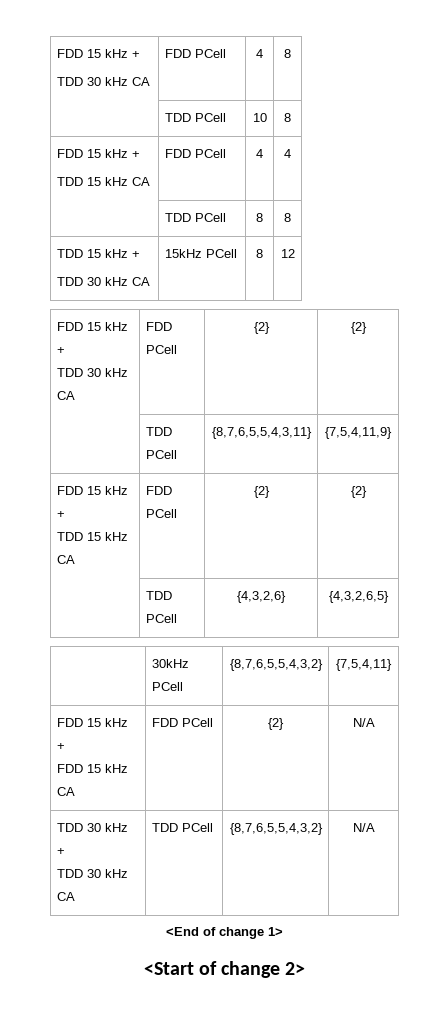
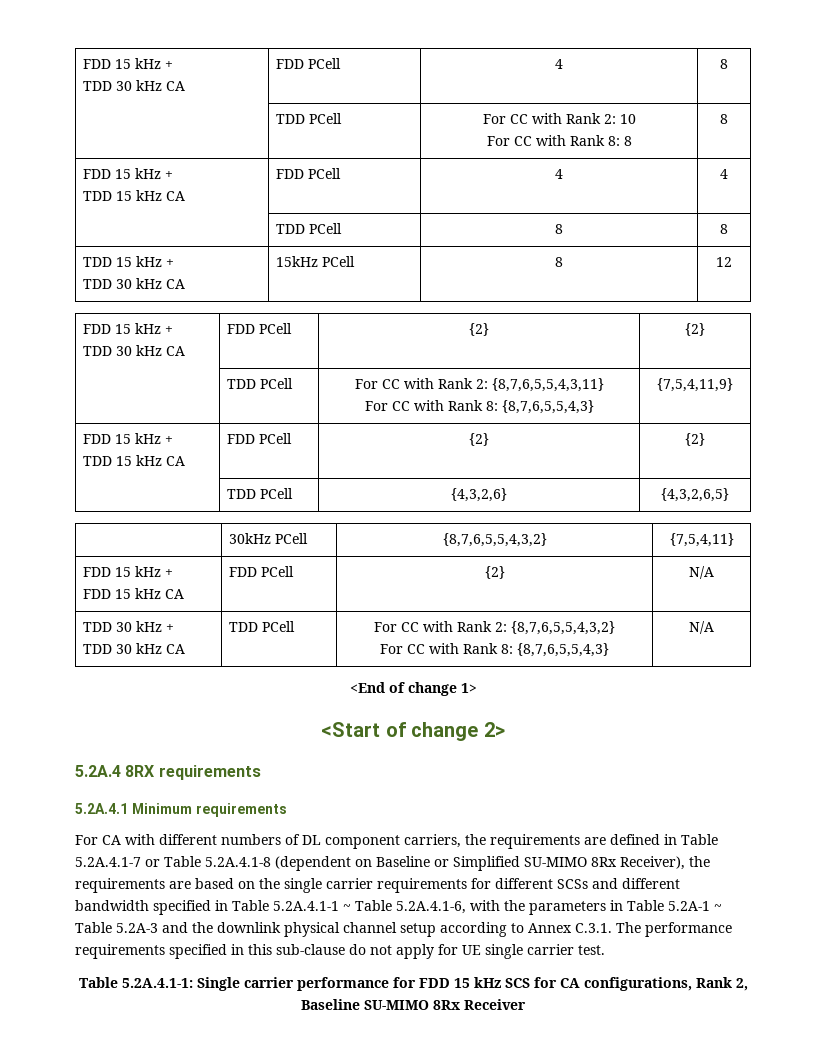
[252,113,267,122] 10 -> [482,113,636,124] [486,135,632,146] For CC with Rank 2: 10 // For CC with Rank 8: 8
[211,427,312,439] {8,7,6,5,5,4,3,11} -> [354,378,604,392] [364,400,594,414] For CC with Rank 2: {8,7,6,5,5,4,3,11} // For CC with Rank 8: {8,7,6,5,5,4,3}
[229,823,323,835] {8,7,6,5,5,4,3,2} -> [374,621,615,635] [380,643,609,657] For CC with Rank 2: {8,7,6,5,5,4,3,2} // For CC with Rank 8: {8,7,6,5,5,4,3}
(306, 968) none -> [75,765,261,780] [75,803,287,817] [75,834,718,849] [75,856,710,871] [75,878,680,893] [75,900,722,915] [75,922,732,937] [75,944,605,959] [78,977,748,991] [301,999,526,1010] // 5.2A.4 8RX requirements // 5.2A.4.1 Minimum requirements // For CA with different numbers of DL component carriers, the requirements are defined in Table 5.2A.4.1-7 or Table 5.2A.4.1-8 (dependent on Baseline or Simplified SU-MIMO 8Rx Receiver), the requirements are based on the single carrier requirements for different SCSs and different bandwidth specified in Table 5.2A.4.1-1 ~ Table 5.2A.4.1-6, with the parameters in Table 5.2A-1 ~ Table 5.2A-3 and the downlink physical channel setup according to Annex C.3.1. The performance requirements specified in this sub-clause do not apply for UE single carrier test. // Table 5.2A.4.1-1: Single carrier performance for FDD 15 kHz SCS for CA configurations, Rank 2, Baseline SU-MIMO 8Rx Receiver

